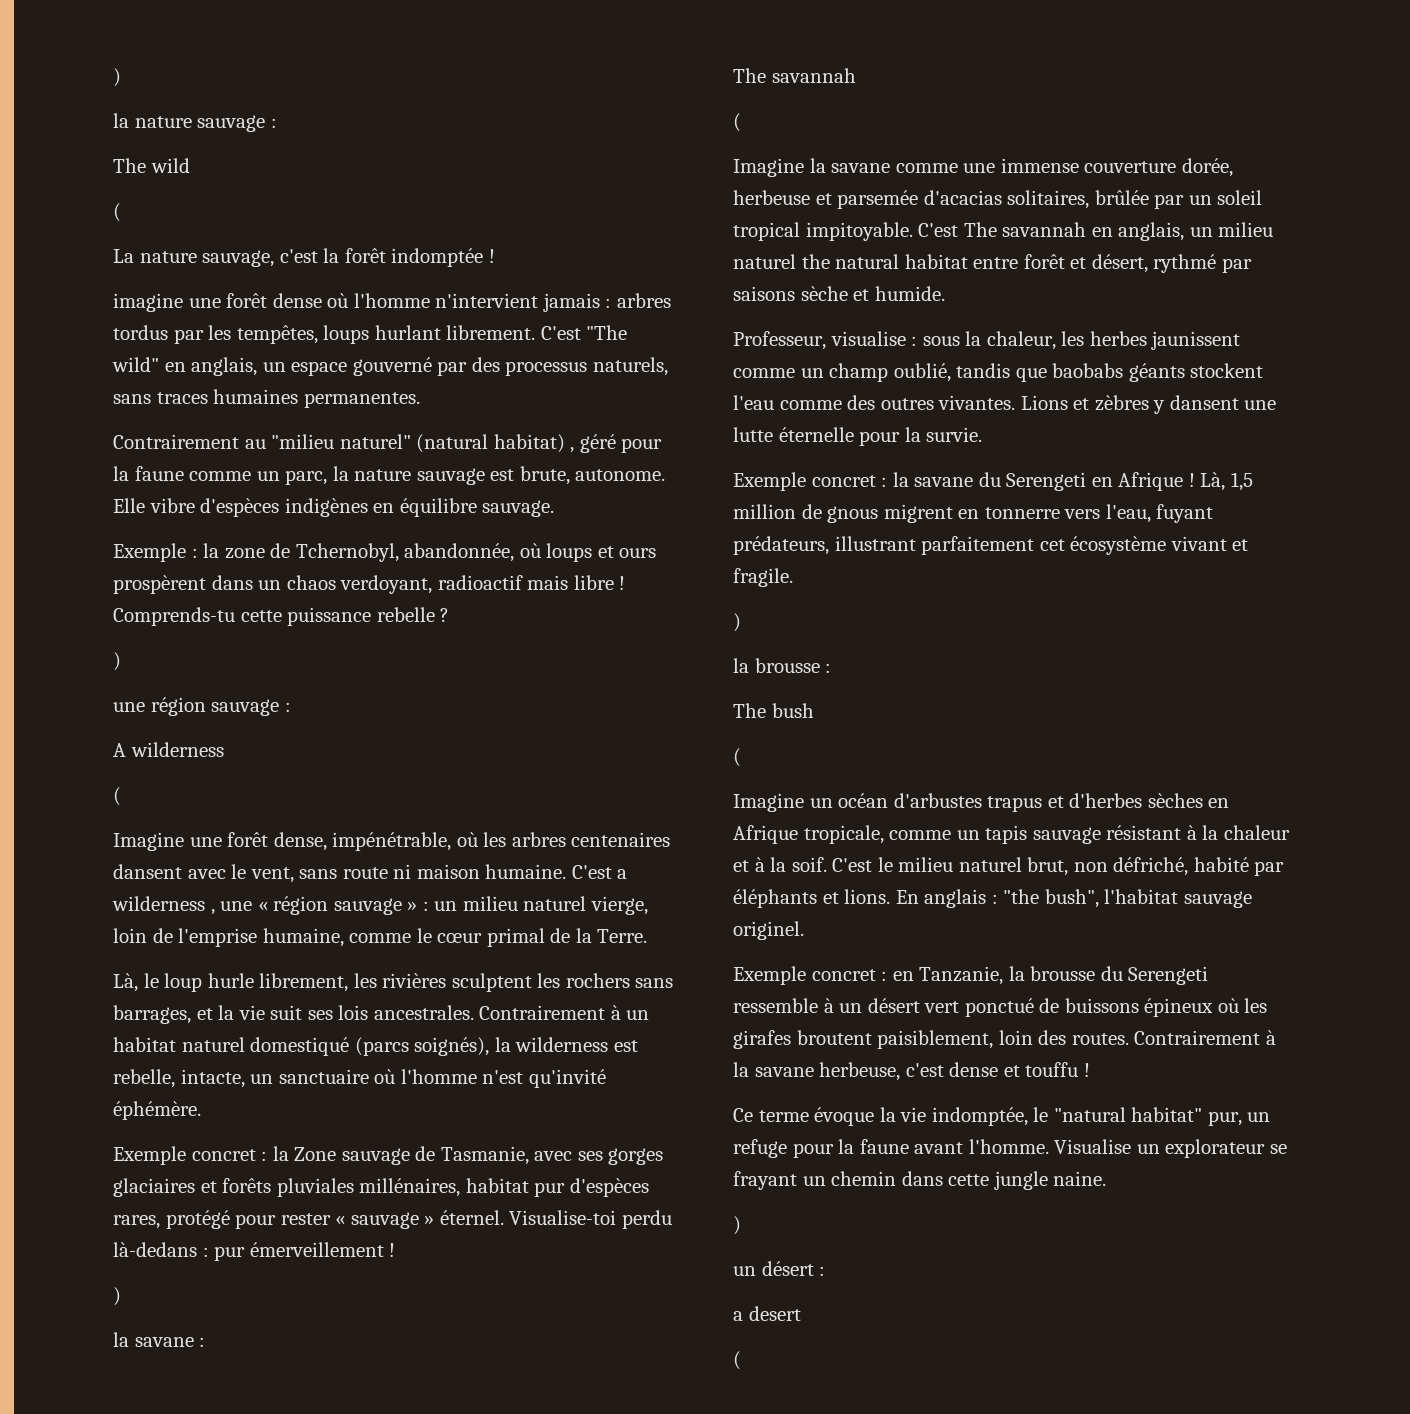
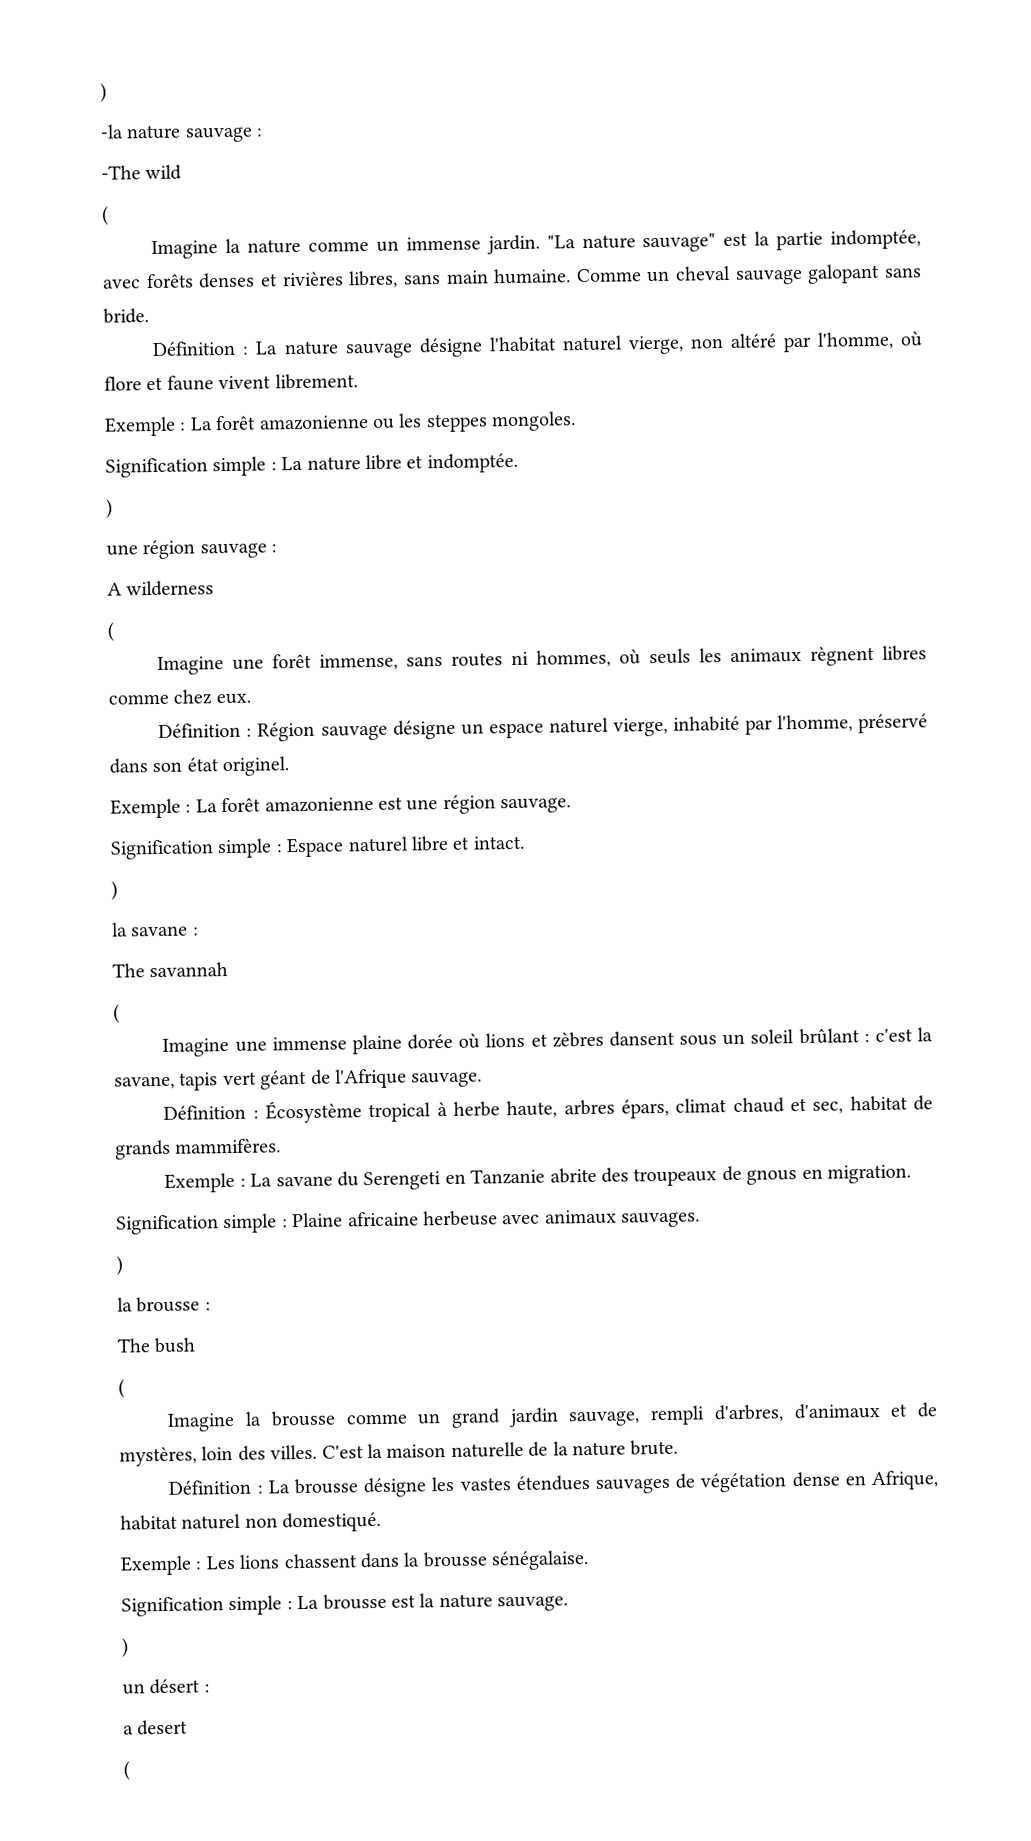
[113,68,121,87] [113,113,129,128] ) // la -> [100,82,107,103] [100,124,124,139] ) // -la
[113,158,146,173] The -> [101,165,141,180] -The
[113,248,495,267] [113,293,671,312] [113,325,628,344] [112,357,668,376] [113,389,420,408] [113,434,663,453] [113,466,666,485] [113,498,555,517] [113,543,657,562] [113,575,626,594] [113,607,450,626] La nature sauvage, c'est la forêt indomptée ! // imagine une forêt dense où l'homme n'intervient jamais : arbres tordus par les tempêtes, loups hurlant librement. C'est "The wild" en anglais, un espace gouverné par des processus naturels, sans traces humaines permanentes. // Contrairement au "milieu naturel" (natural habitat) , géré pour la faune comme un parc, la nature sauvage est brute, autonome. Elle vibre d'espèces indigènes en équilibre sauvage. // Exemple : la zone de Tchernobyl, abandonnée, où loups et ours prospèrent dans un chaos verdoyant, radioactif mais libre ! Comprends-tu cette puissance rebelle ? -> [151,229,921,260] [103,263,922,289] [103,308,149,324] [152,331,923,359] [104,373,358,391] [104,411,577,437] [105,452,518,478] Imagine la nature comme un immense jardin. "La nature sauvage" est la partie indomptée, avec forêts denses et rivières libres, sans main humaine. Comme un cheval sauvage galopant sans bride. // Définition : La nature sauvage désigne l'habitat naturel vierge, non altéré par l'homme, où flore et faune vivent librement. // Exemple : La forêt amazonienne ou les steppes mongoles. // Signification simple : La nature libre et indomptée.
[273,832,671,851] [113,864,628,883] [112,896,648,915] [113,928,648,947] [113,973,674,992] [113,1005,650,1024] [113,1037,638,1056] [113,1069,606,1088] [113,1101,201,1120] [113,1146,664,1165] [113,1178,649,1197] [113,1210,672,1229] [113,1242,396,1261] dense, impénétrable, où les arbres centenaires dansent avec le vent, sans route ni maison humaine. C'est a wilderness , une « région sauvage » : un milieu naturel vierge, loin de l'emprise humaine, comme le cœur primal de la Terre. // Là, le loup hurle librement, les rivières sculptent les rochers sans barrages, et la vie suit ses lois ancestrales. Contrairement à un habitat naturel domestiqué (parcs soignés), la wilderness est rebelle, intacte, un sanctuaire où l'homme n'est qu'invité éphémère. // Exemple concret : la Zone sauvage de Tasmanie, avec ses gorges glaciaires et forêts pluviales millénaires, habitat pur d'espèces rares, protégé pour rester « sauvage » éternel. Visualise-toi perdu là-dedans : pur émerveillement ! -> [319,645,928,671] [108,689,251,705] [158,713,929,742] [109,756,290,777] [110,794,572,819] [110,835,525,860] immense, sans routes ni hommes, où seuls les animaux règnent libres comme chez eux. // Définition : Région sauvage désigne un espace naturel vierge, inhabité par l'homme, préservé dans son état originel. // Exemple : La forêt amazonienne est une région sauvage. // Signification simple : Espace naturel libre et intact.
[809,158,1233,177] [733,190,1263,209] [733,222,1274,241] [733,254,1252,273] [733,286,945,301] [733,331,1241,350] [733,363,1264,382] [733,395,1277,414] [733,427,983,446] [733,472,1253,491] [733,504,1214,523] [733,536,1249,555] [733,568,793,587] la savane comme une immense couverture dorée, herbeuse et parsemée d'acacias solitaires, brûlée par un soleil tropical impitoyable. C'est The savannah en anglais, un milieu naturel the natural habitat entre forêt et désert, rythmé par saisons sèche et humide. // Professeur, visualise : sous la chaleur, les herbes jaunissent comme un champ oublié, tandis que baobabs géants stockent l'eau comme des outres vivantes. Lions et zèbres y dansent une lutte éternelle pour la survie. // Exemple concret : la savane du Serengeti en Afrique ! Là, 1,5 million de gnous migrent en tonnerre vers l'eau, fuyant prédateurs, illustrant parfaitement cet écosystème vivant et fragile. -> [234,1027,933,1055] [114,1068,483,1091] [163,1095,933,1124] [115,1138,282,1160] [164,1164,911,1193] [116,1209,701,1235] une immense plaine dorée où lions et zèbres dansent sous un soleil brûlant : c'est la savane, tapis vert géant de l'Afrique sauvage. // Définition : Écosystème tropical à herbe haute, arbres épars, climat chaud et sec, habitat de grands mammifères. // Exemple : La savane du Serengeti en Tanzanie abrite des troupeaux de gnous en migration. // Signification simple : Plaine africaine herbeuse avec animaux sauvages.
[809,793,1230,812] [733,825,1290,844] [733,857,1285,876] [733,889,1252,908] [733,921,804,940] [733,966,1209,985] [733,998,1268,1017] [733,1030,1276,1049] [733,1062,1090,1081] [733,1107,1271,1126] [733,1139,1287,1158] [733,1171,1107,1190] un océan d'arbustes trapus et d'herbes sèches en Afrique tropicale, comme un tapis sauvage résistant à la chaleur et à la soif. C'est le milieu naturel brut, non défriché, habité par éléphants et lions. En anglais : "the bush", l'habitat sauvage originel. // Exemple concret : en Tanzanie, la brousse du Serengeti ressemble à un désert vert ponctué de buissons épineux où les girafes broutent paisiblement, loin des routes. Contrairement à la savane herbeuse, c'est dense et touffu ! // Ce terme évoque la vie indomptée, le "natural habitat" pur, un refuge pour la faune avant l'homme. Visualise un explorateur se frayant un chemin dans cette jungle naine. -> [245,1402,937,1428] [119,1439,679,1467] [168,1470,938,1498] [120,1511,382,1533] [120,1550,590,1576] [121,1593,569,1617] la brousse comme un grand jardin sauvage, rempli d'arbres, d'animaux et de mystères, loin des villes. C'est la maison naturelle de la nature brute. // Définition : La brousse désigne les vastes étendues sauvages de végétation dense en Afrique, habitat naturel non domestiqué. // Exemple : Les lions chassent dans la brousse sénégalaise. // Signification simple : La brousse est la nature sauvage.

